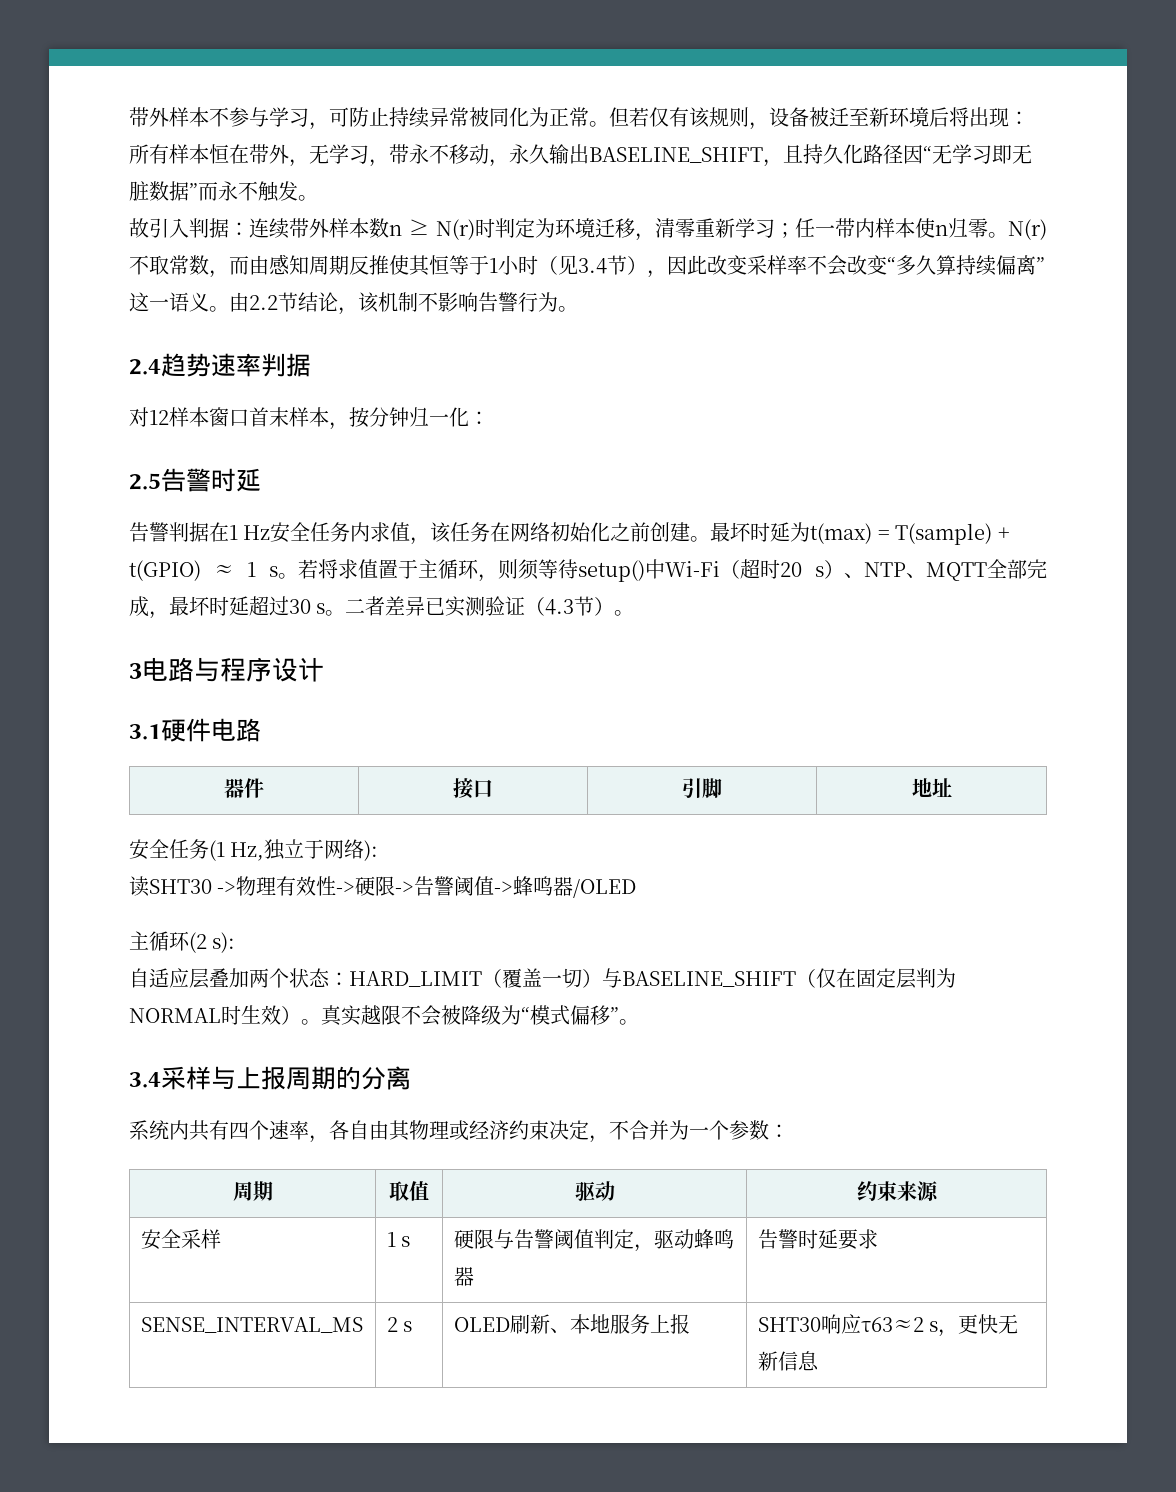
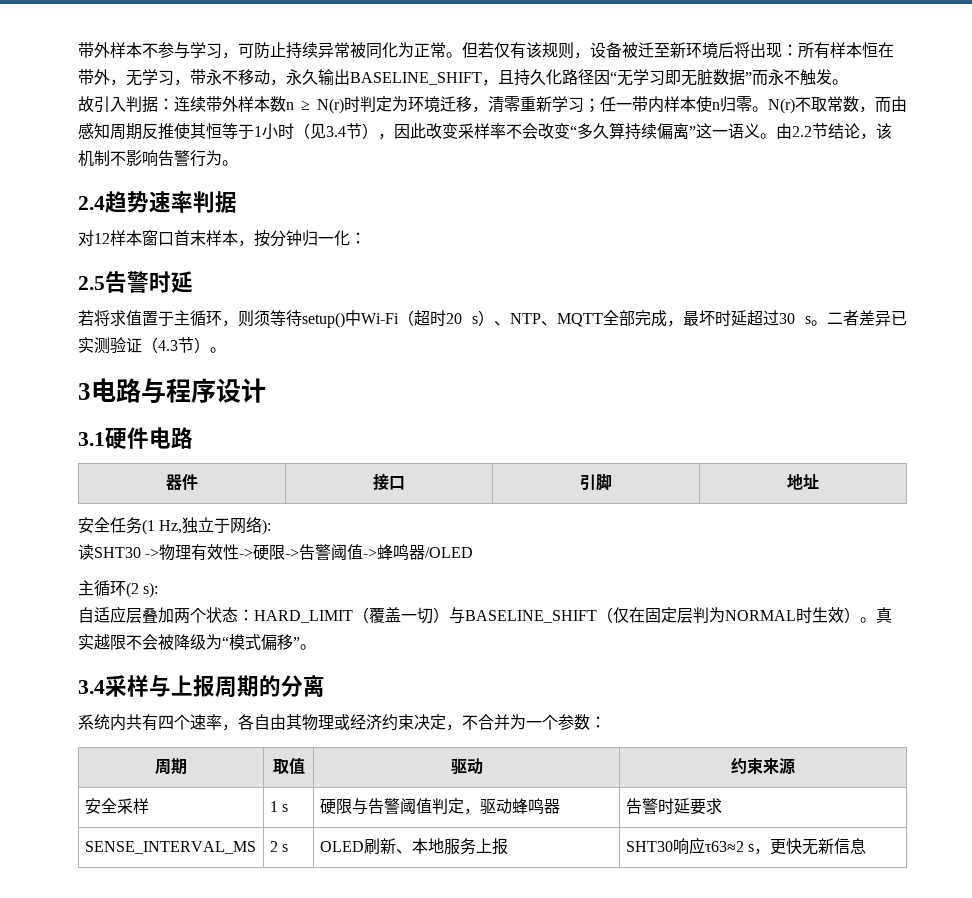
[129,522,1010,545] [129,560,298,581] 告警判据在1 Hz安全任务内求值，该任务在网络初始化之前创建。最坏时延为t(max) = T(sample) + t(GPIO) ≈ 1 s。 -> (193, 282) none

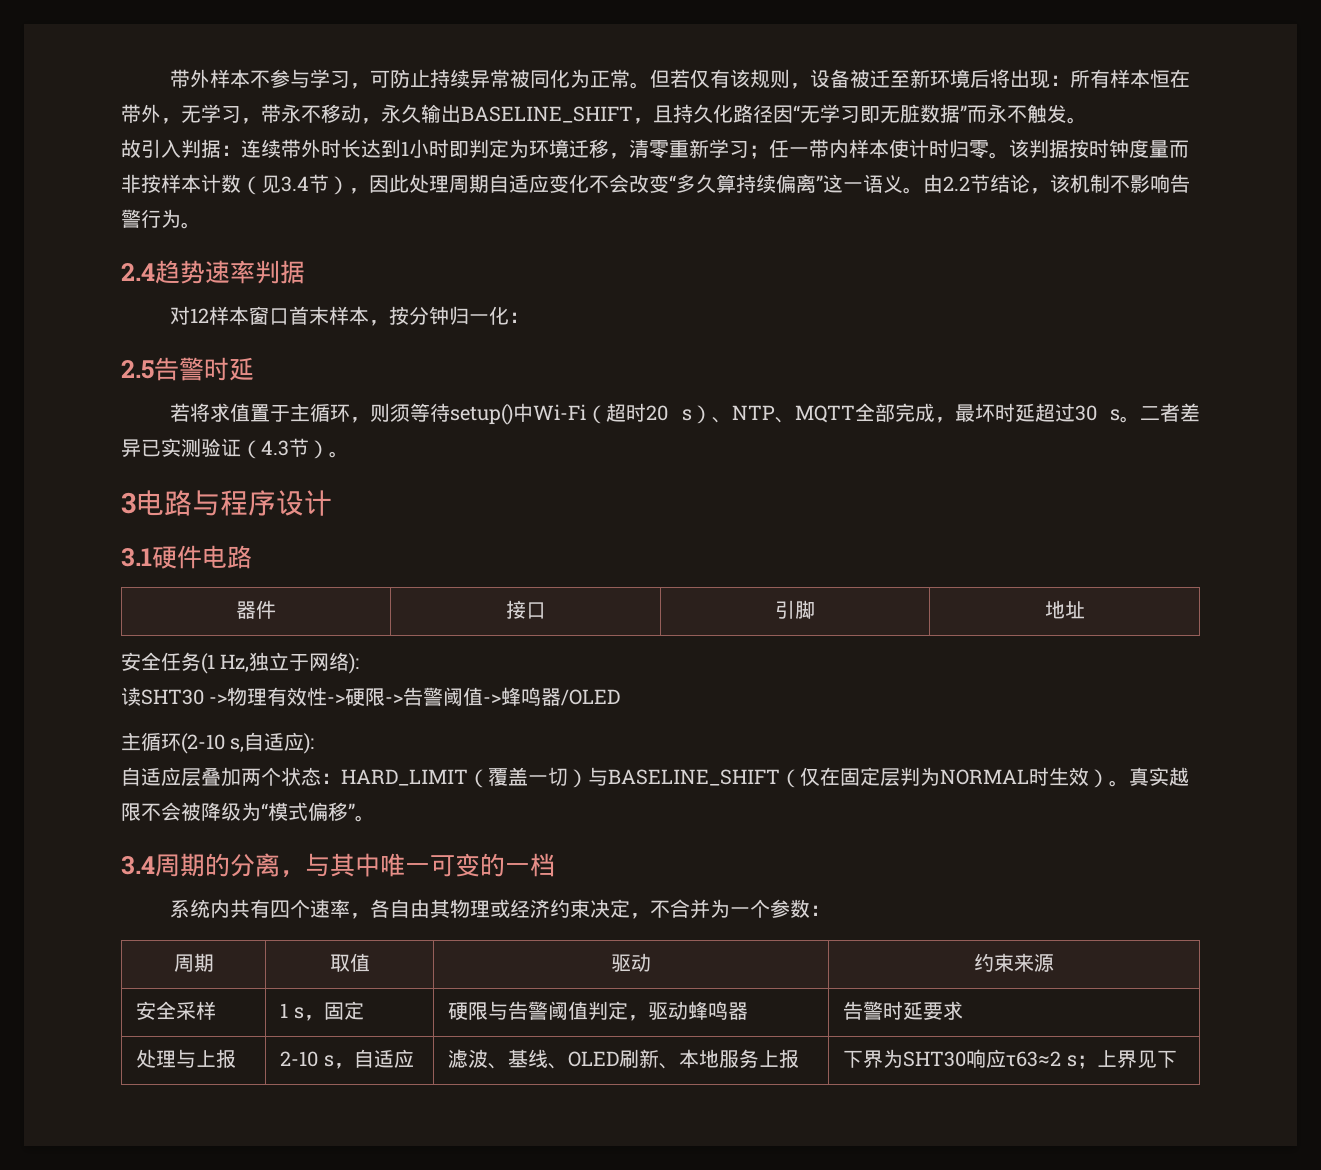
[238,96,360,114] 样本数n ≥ N(r)时 -> [321,139,469,158] 时长达到1小时即
[712,96,907,114] [78,123,294,140] n归零。N(r)不取常数，而由感知周期反推使其恒等于1小时 -> [909,139,1189,159] [121,174,241,193] 计时归零。该判据按时钟度量而非按样本计数
[426,123,506,139] 改变采样率 -> [409,174,589,193] 处理周期自适应变化
[126,582,159,598] (2 s): -> [181,732,315,754] (2-10 s,自适应):
[105,675,215,697] 采样与上报 -> (155, 865) none
(325, 686) none -> [280,853,555,878] ，与其中唯一可变的一档
(288, 808) none -> [303,1001,364,1021] ，固定
[84,841,256,854] [269,841,288,852] SENSE_INTERVAL_MS | 2 s | -> [136,1049,237,1068] [280,1049,414,1069] [448,1049,569,1069] 处理与上报 | 2-10 s，自适应 | 滤波、基线、
(508, 846) none -> [843,1049,904,1068] 下界为
[753,838,866,855] ，更快无新信息 -> [1076,1050,1177,1069] ；上界见下

